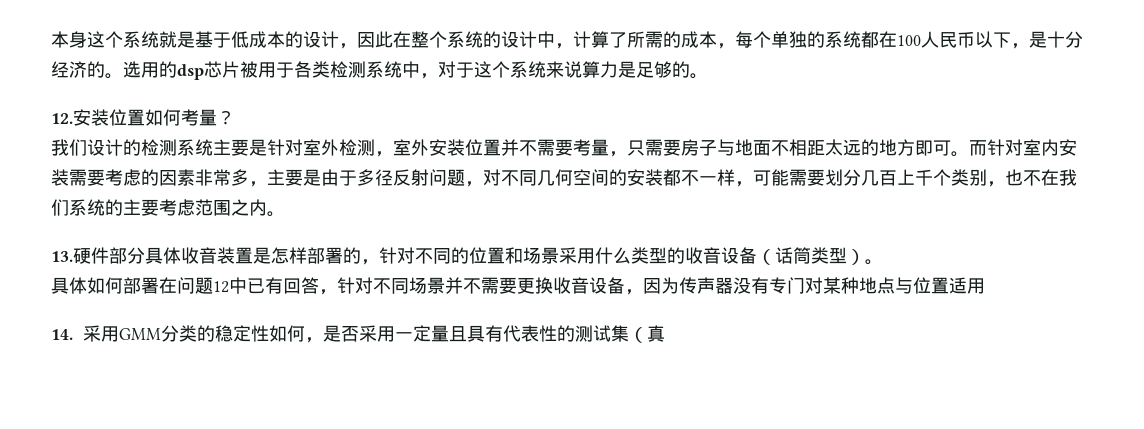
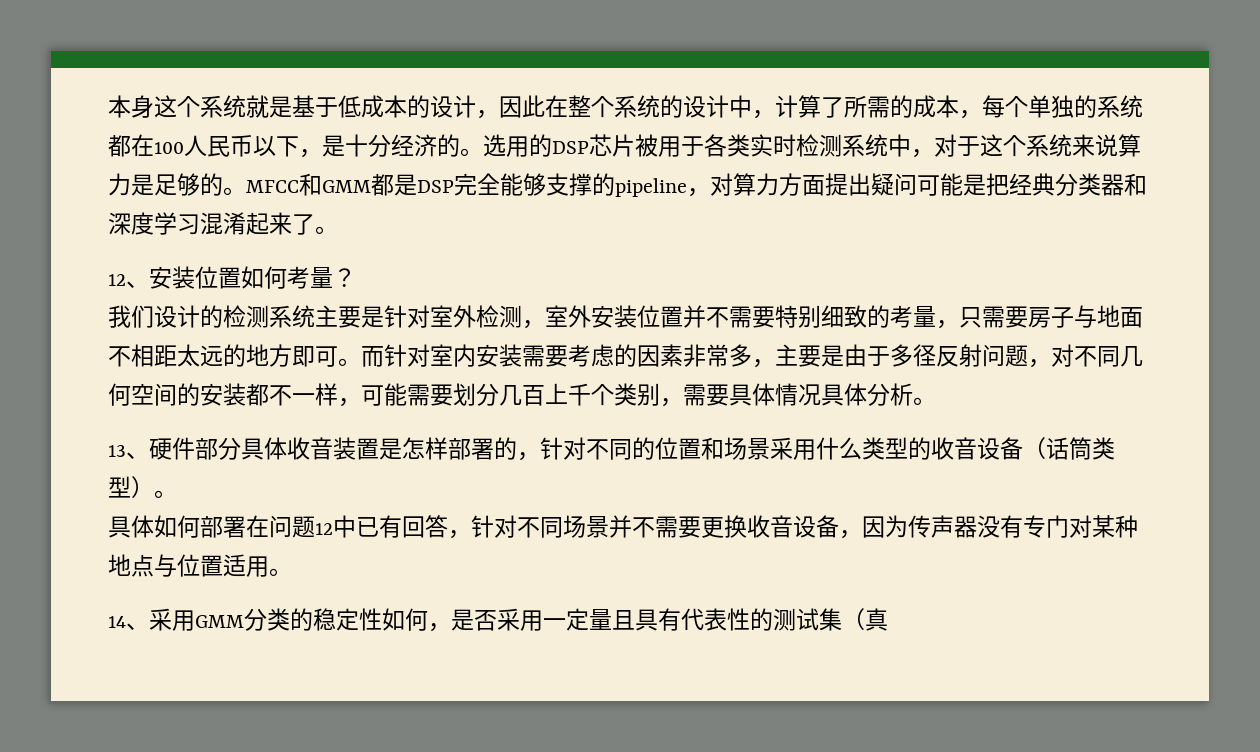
[177,64,204,80] dsp -> [552,141,589,154] DSP
(330, 69) none -> [750,134,796,157] 实时
[51,113,73,124] // 12. -> [246,173,1147,197] [108,212,338,235] [108,274,149,288] MFCC和GMM都是DSP完全能够支撑的pipeline，对算力方面提出疑问可能是把经典分类器和深度学习混淆起来了。 // 12、
(573, 147) none -> [775,305,890,328] 特别细致的
[1005,169,1077,186] [51,199,285,217] [51,251,73,262] 也不在我们系统的主要考虑范围之内。 // 13. -> [683,383,936,406] [108,445,149,459] 需要具体情况具体分析。 // 13、
[51,329,73,340] // 14. -> [269,568,292,576] [108,616,149,630] 。 // 14、

